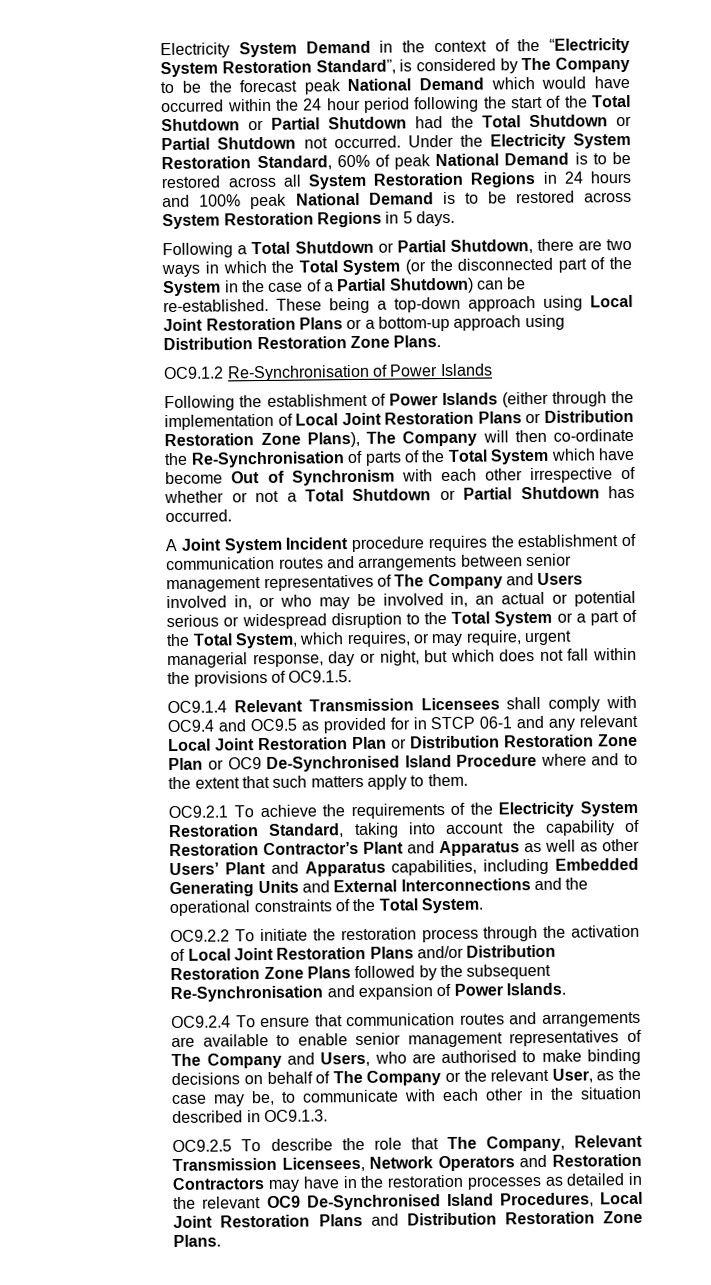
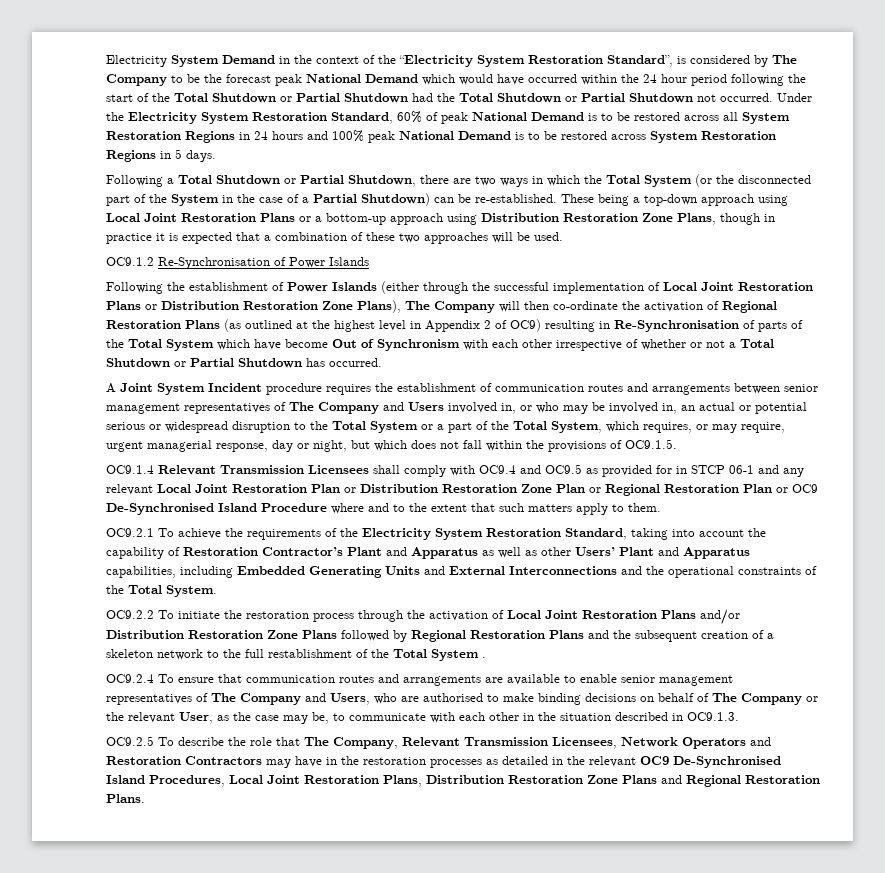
[393,335,442,348] Plans. -> [677,213,776,225] [106,232,564,244] Plans, though in practice it is expected that a combination of these two approaches will be used.
(634, 397) none -> [494,282,550,291] successful
(189, 459) none -> [644,301,778,313] [106,319,611,332] activation of Regional Restoration Plans (as outlined at the highest level in Appendix 2 of OC9) resulting in
(224, 764) none -> [605,484,789,496] Regional Restoration Plan or
[439,963,552,980] [170,982,566,1003] the subsequent Re-Synchronisation and expansion of Power Islands. -> [411,630,775,642] [106,649,487,661] Regional Restoration Plans and the subsequent creation of a skeleton network to the full restablishment of the Total System .
[318,1210,643,1227] Plans and Distribution Restoration Zone -> [383,775,821,787] Plans, Distribution Restoration Zone Plans and Regional Restoration

